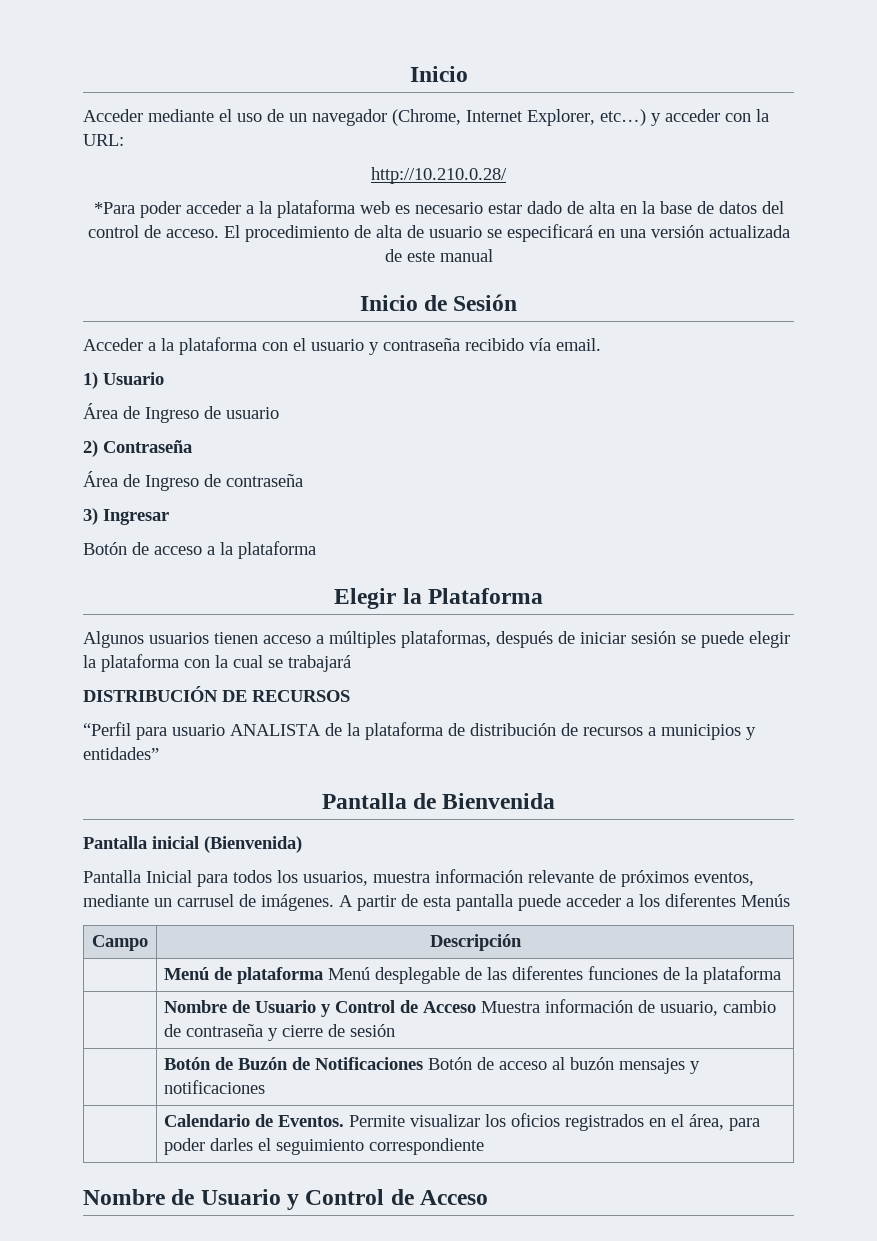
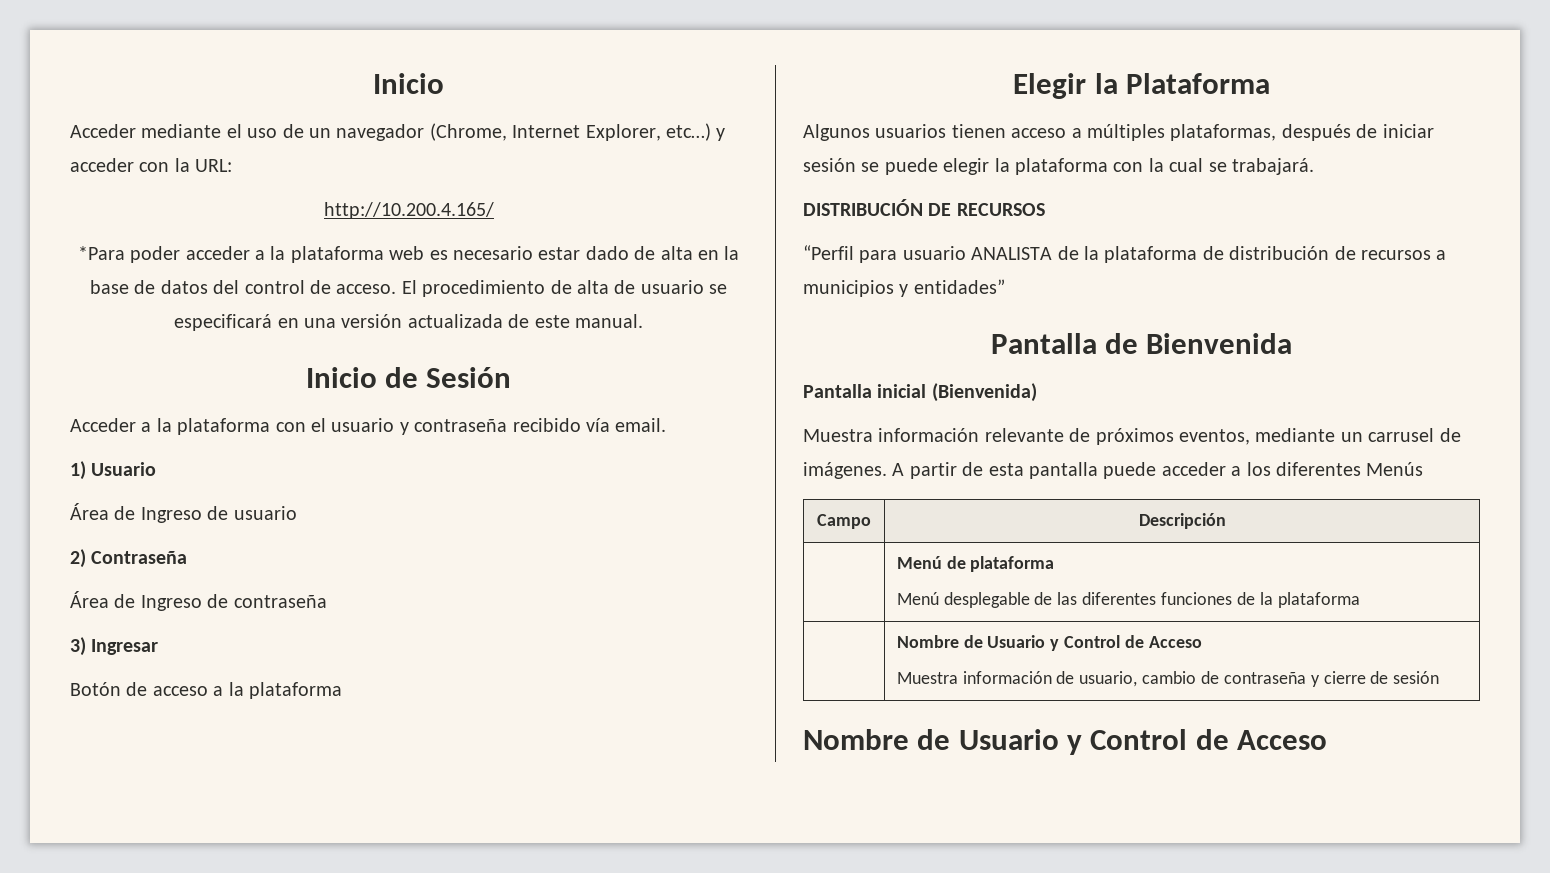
[371,167,507,184] http://10.210.0.28/ -> [323,202,494,219] http://10.200.4.165/
[439,249,493,262] manual -> [574,314,643,328] manual.
[288,655,351,672] trabajará -> [1232,158,1314,175] trabajará.
[83,870,430,887] Pantalla Inicial para todos los usuarios, muestra -> [803,429,873,442] Muestra
(324, 975) none -> (1055, 564) //
(477, 1007) none -> (1202, 642) //
[164,1057,701,1074] [164,1080,266,1094] [164,1113,761,1131] [164,1138,485,1155] // | Botón de Buzón de Notificaciones Botón de acceso al buzón mensajes y notificaciones // | Calendario de Eventos. Permite visualizar los oficios registrados en el área, para poder darles el seguimiento correspondiente -> (1440, 677) none

